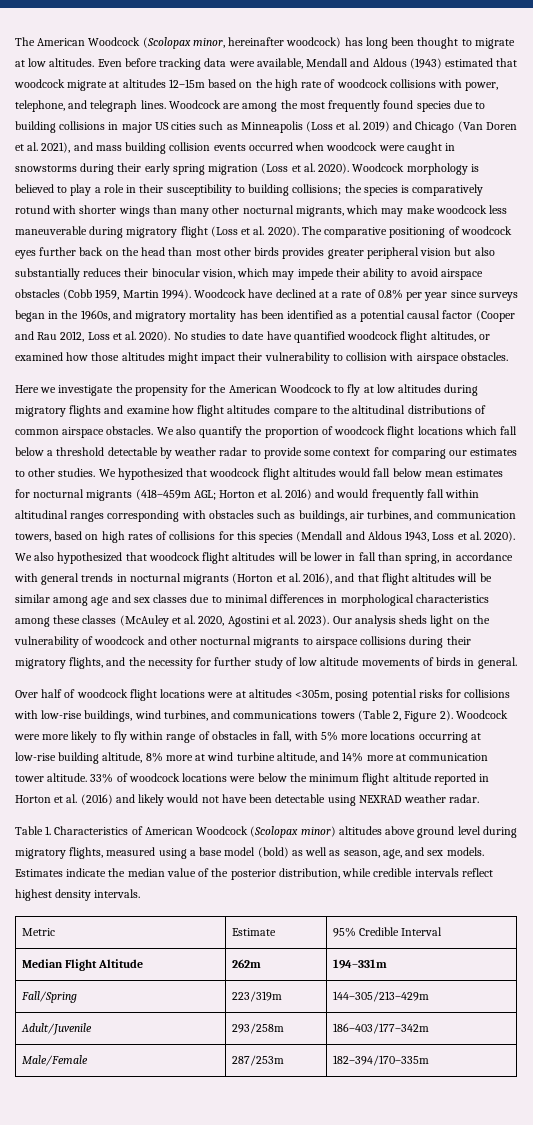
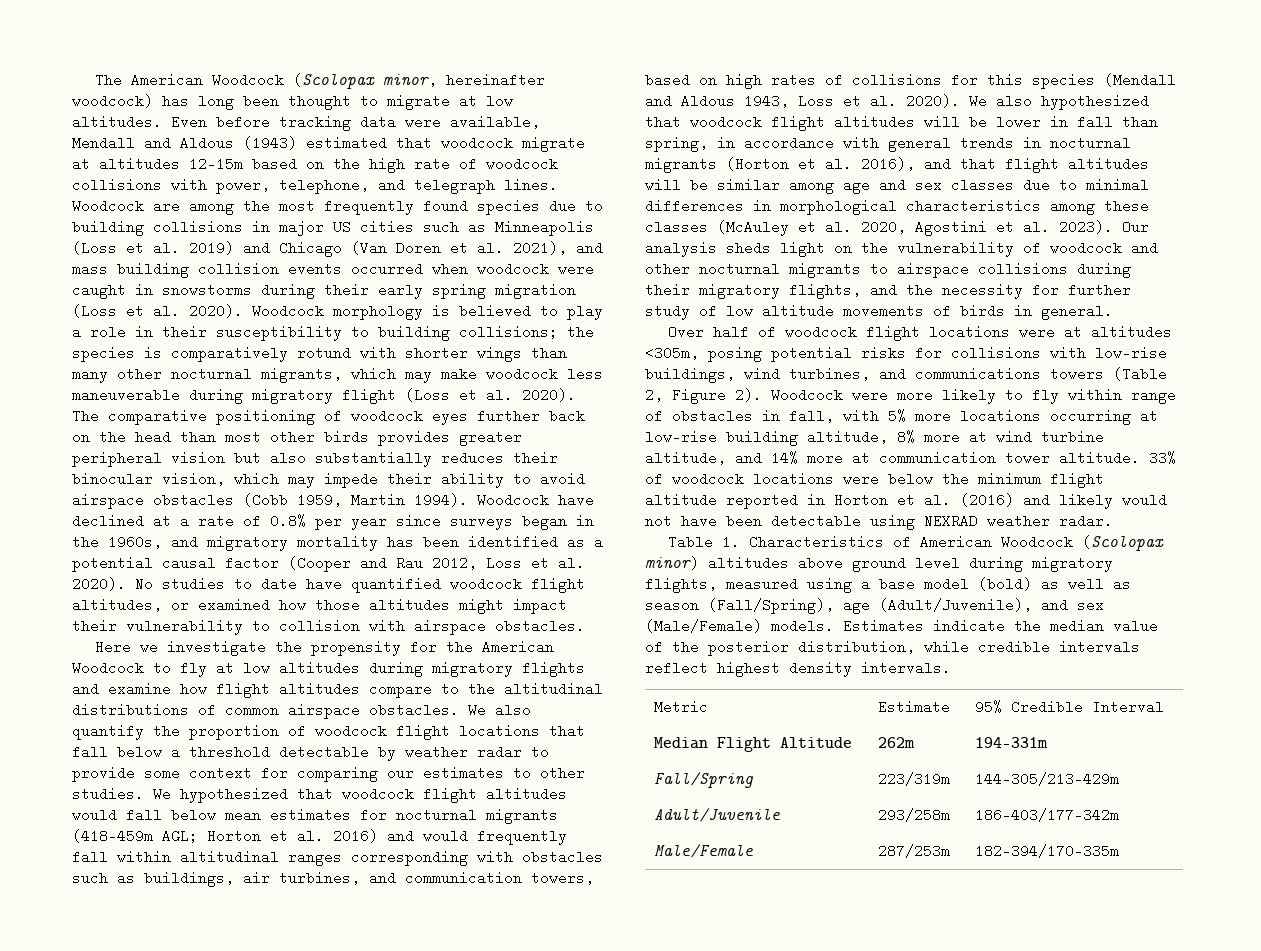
[464,426,497,435] which -> [549,724,585,738] that
[343,847,444,859] season, age, and sex -> [645,598,1104,614] [645,619,762,633] season (Fall/Spring), age (Adult/Juvenile), and sex (Male/Female)

